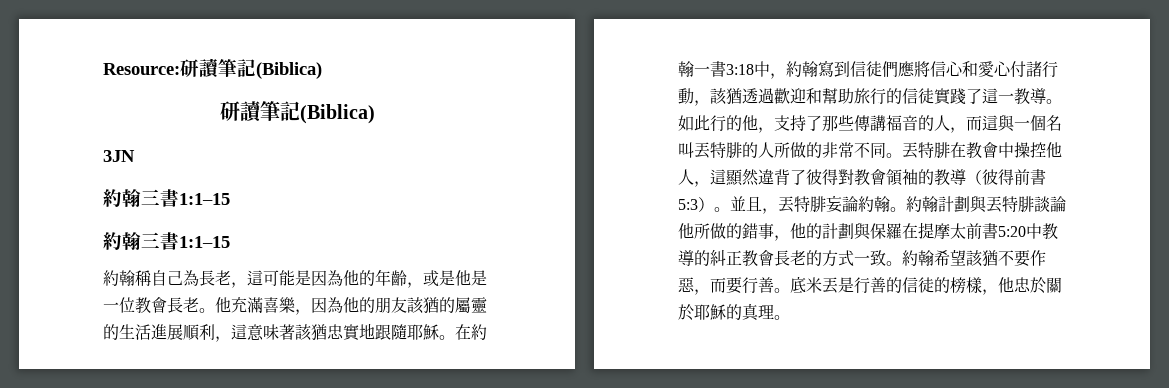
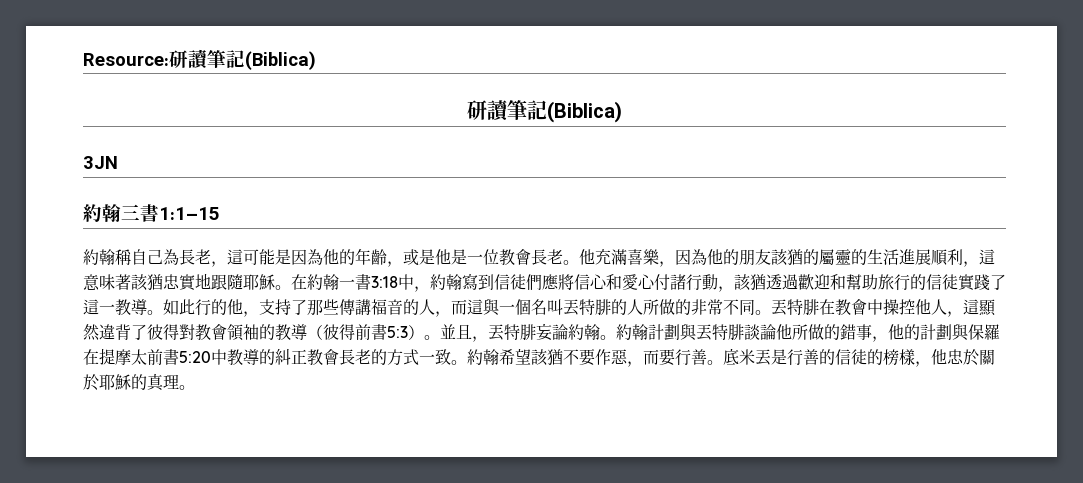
[103,232,230,250] // 約翰三書1:1–15 -> (220, 213) none

